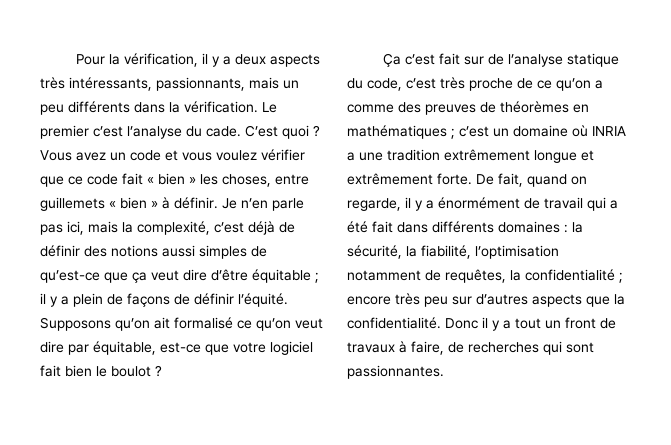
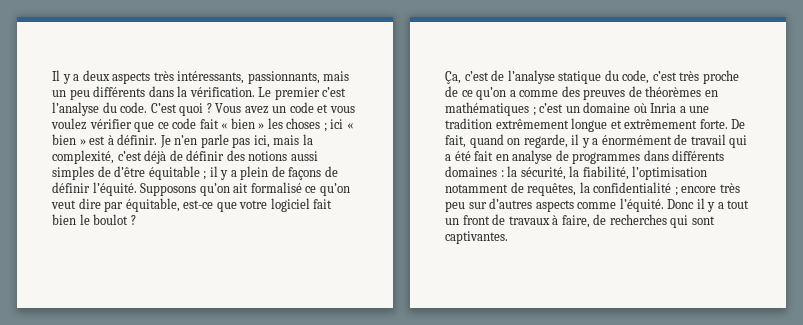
[75,53,208,67] Pour la vérification, il -> [52,70,60,81] Il
[206,126,241,137] cade. -> [120,102,148,113] code.
[222,174,309,187] [40,197,158,211] choses, entre guillemets « bien » -> [286,118,353,132] [52,134,106,145] choses ; ici « bien » est
[40,269,207,283] qu’est-ce que ça veut dire -> (111, 171) none
[382,53,484,67] Ça c’est fait sur -> [445,71,489,84] Ça, c’est
[592,126,626,136] INRIA -> [650,103,677,113] Inria
(393, 227) none -> [495,150,641,164] en analyse de programmes
[586,294,625,307] [347,317,441,329] que la confidentialité. -> [577,198,664,212] comme l’équité.
[347,365,444,379] passionnantes. -> [445,231,508,244] captivantes.

